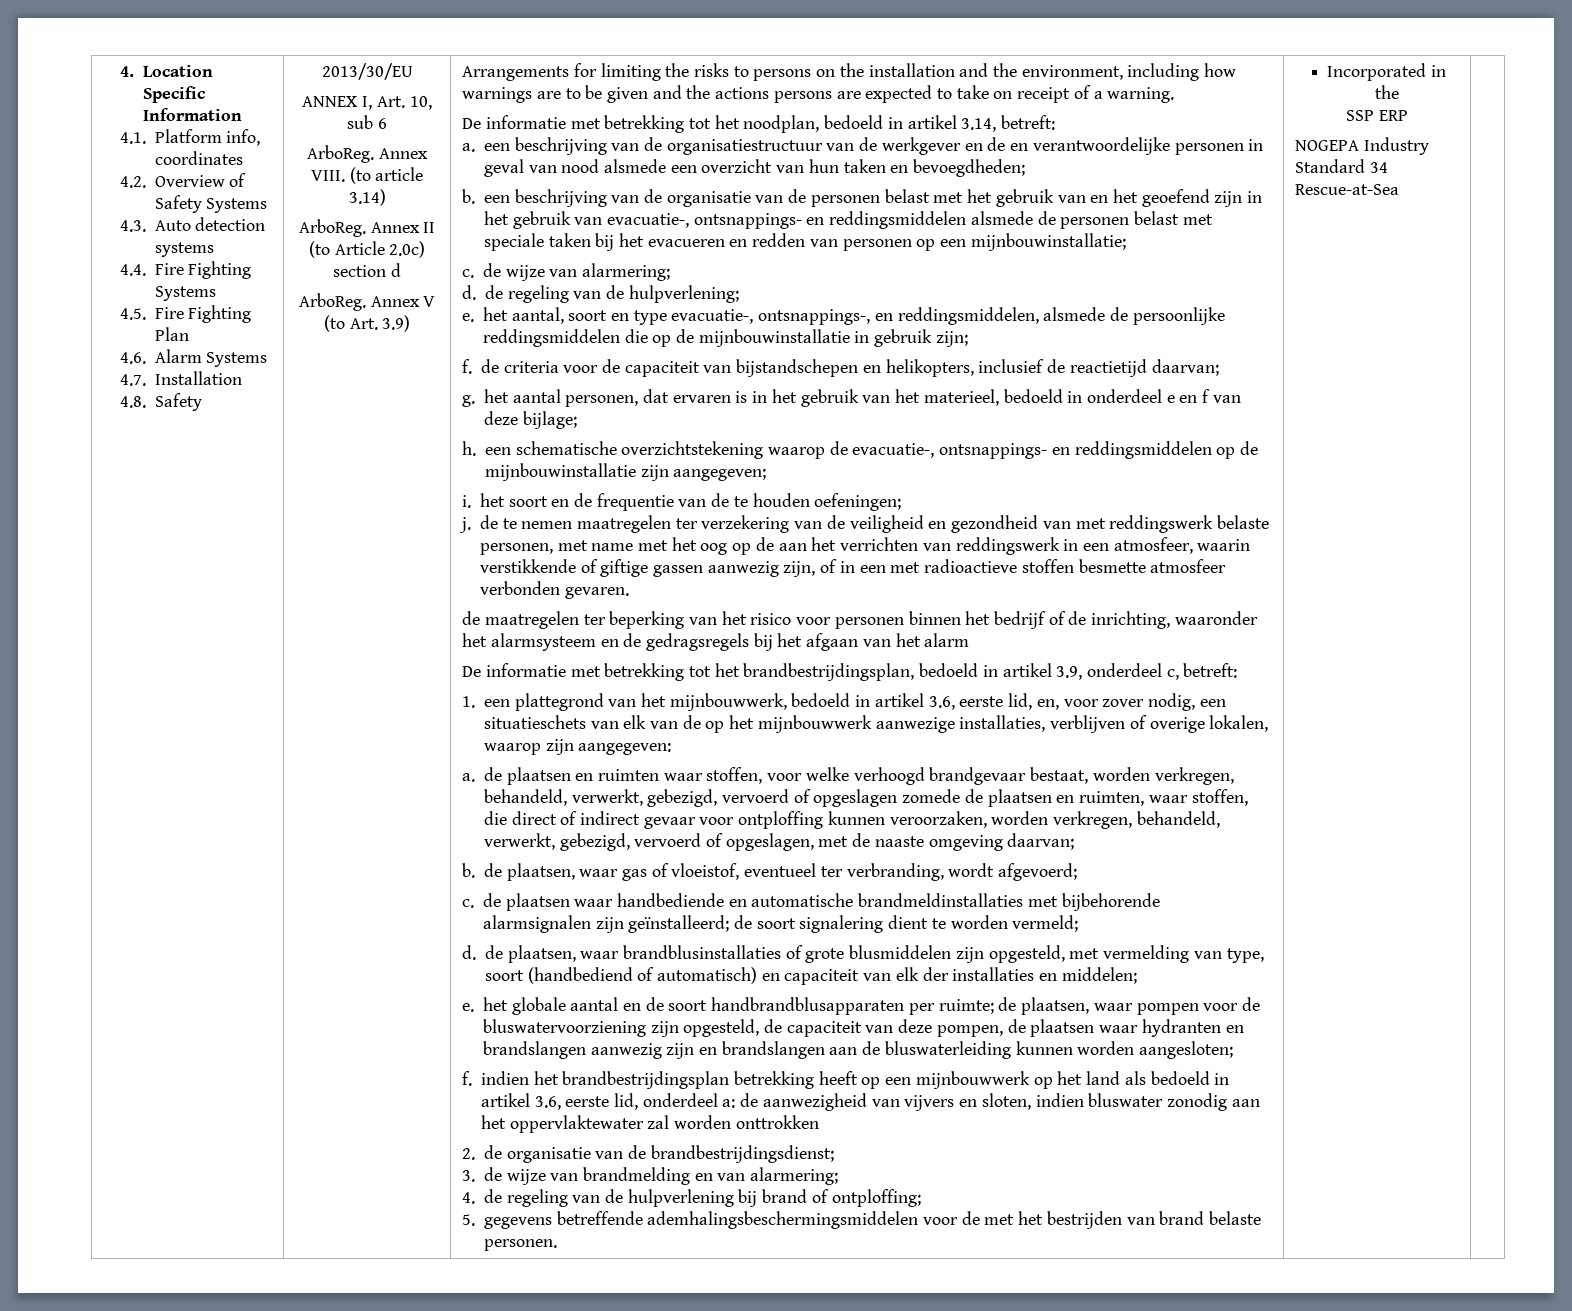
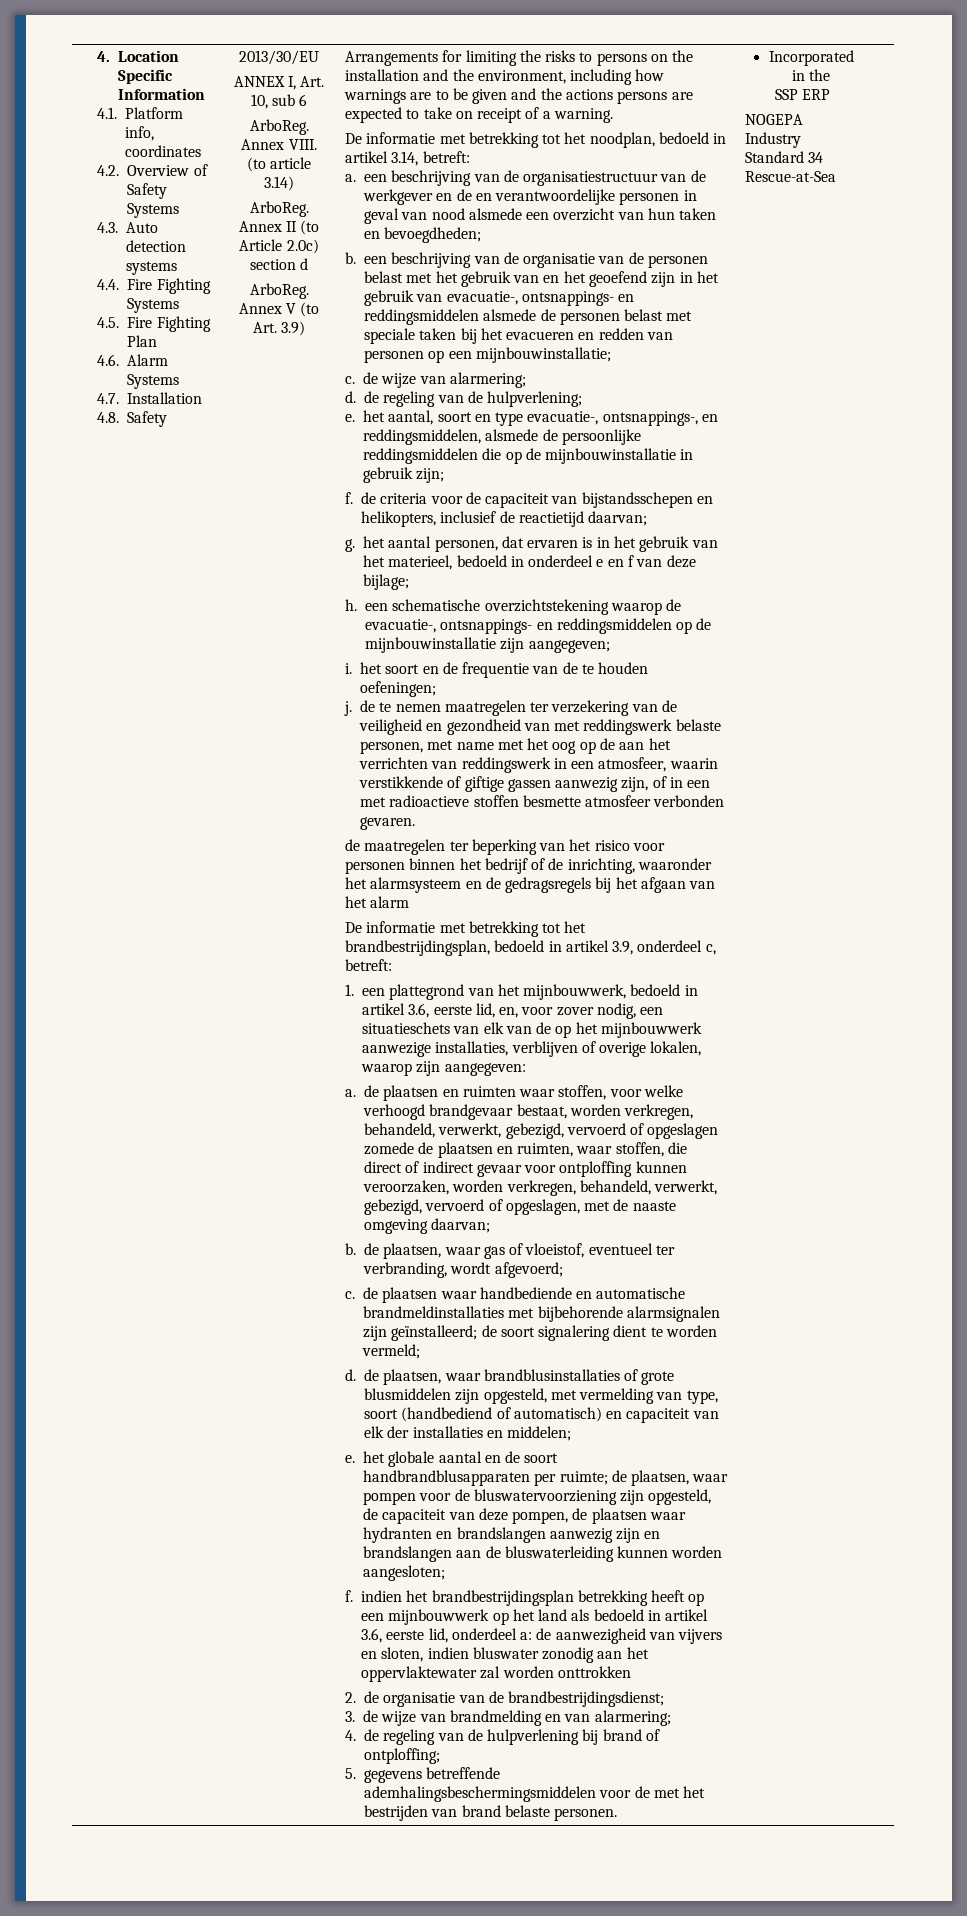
[736,359,859,377] bijstandschepen -> [581,492,693,508] bijstandsschepen

